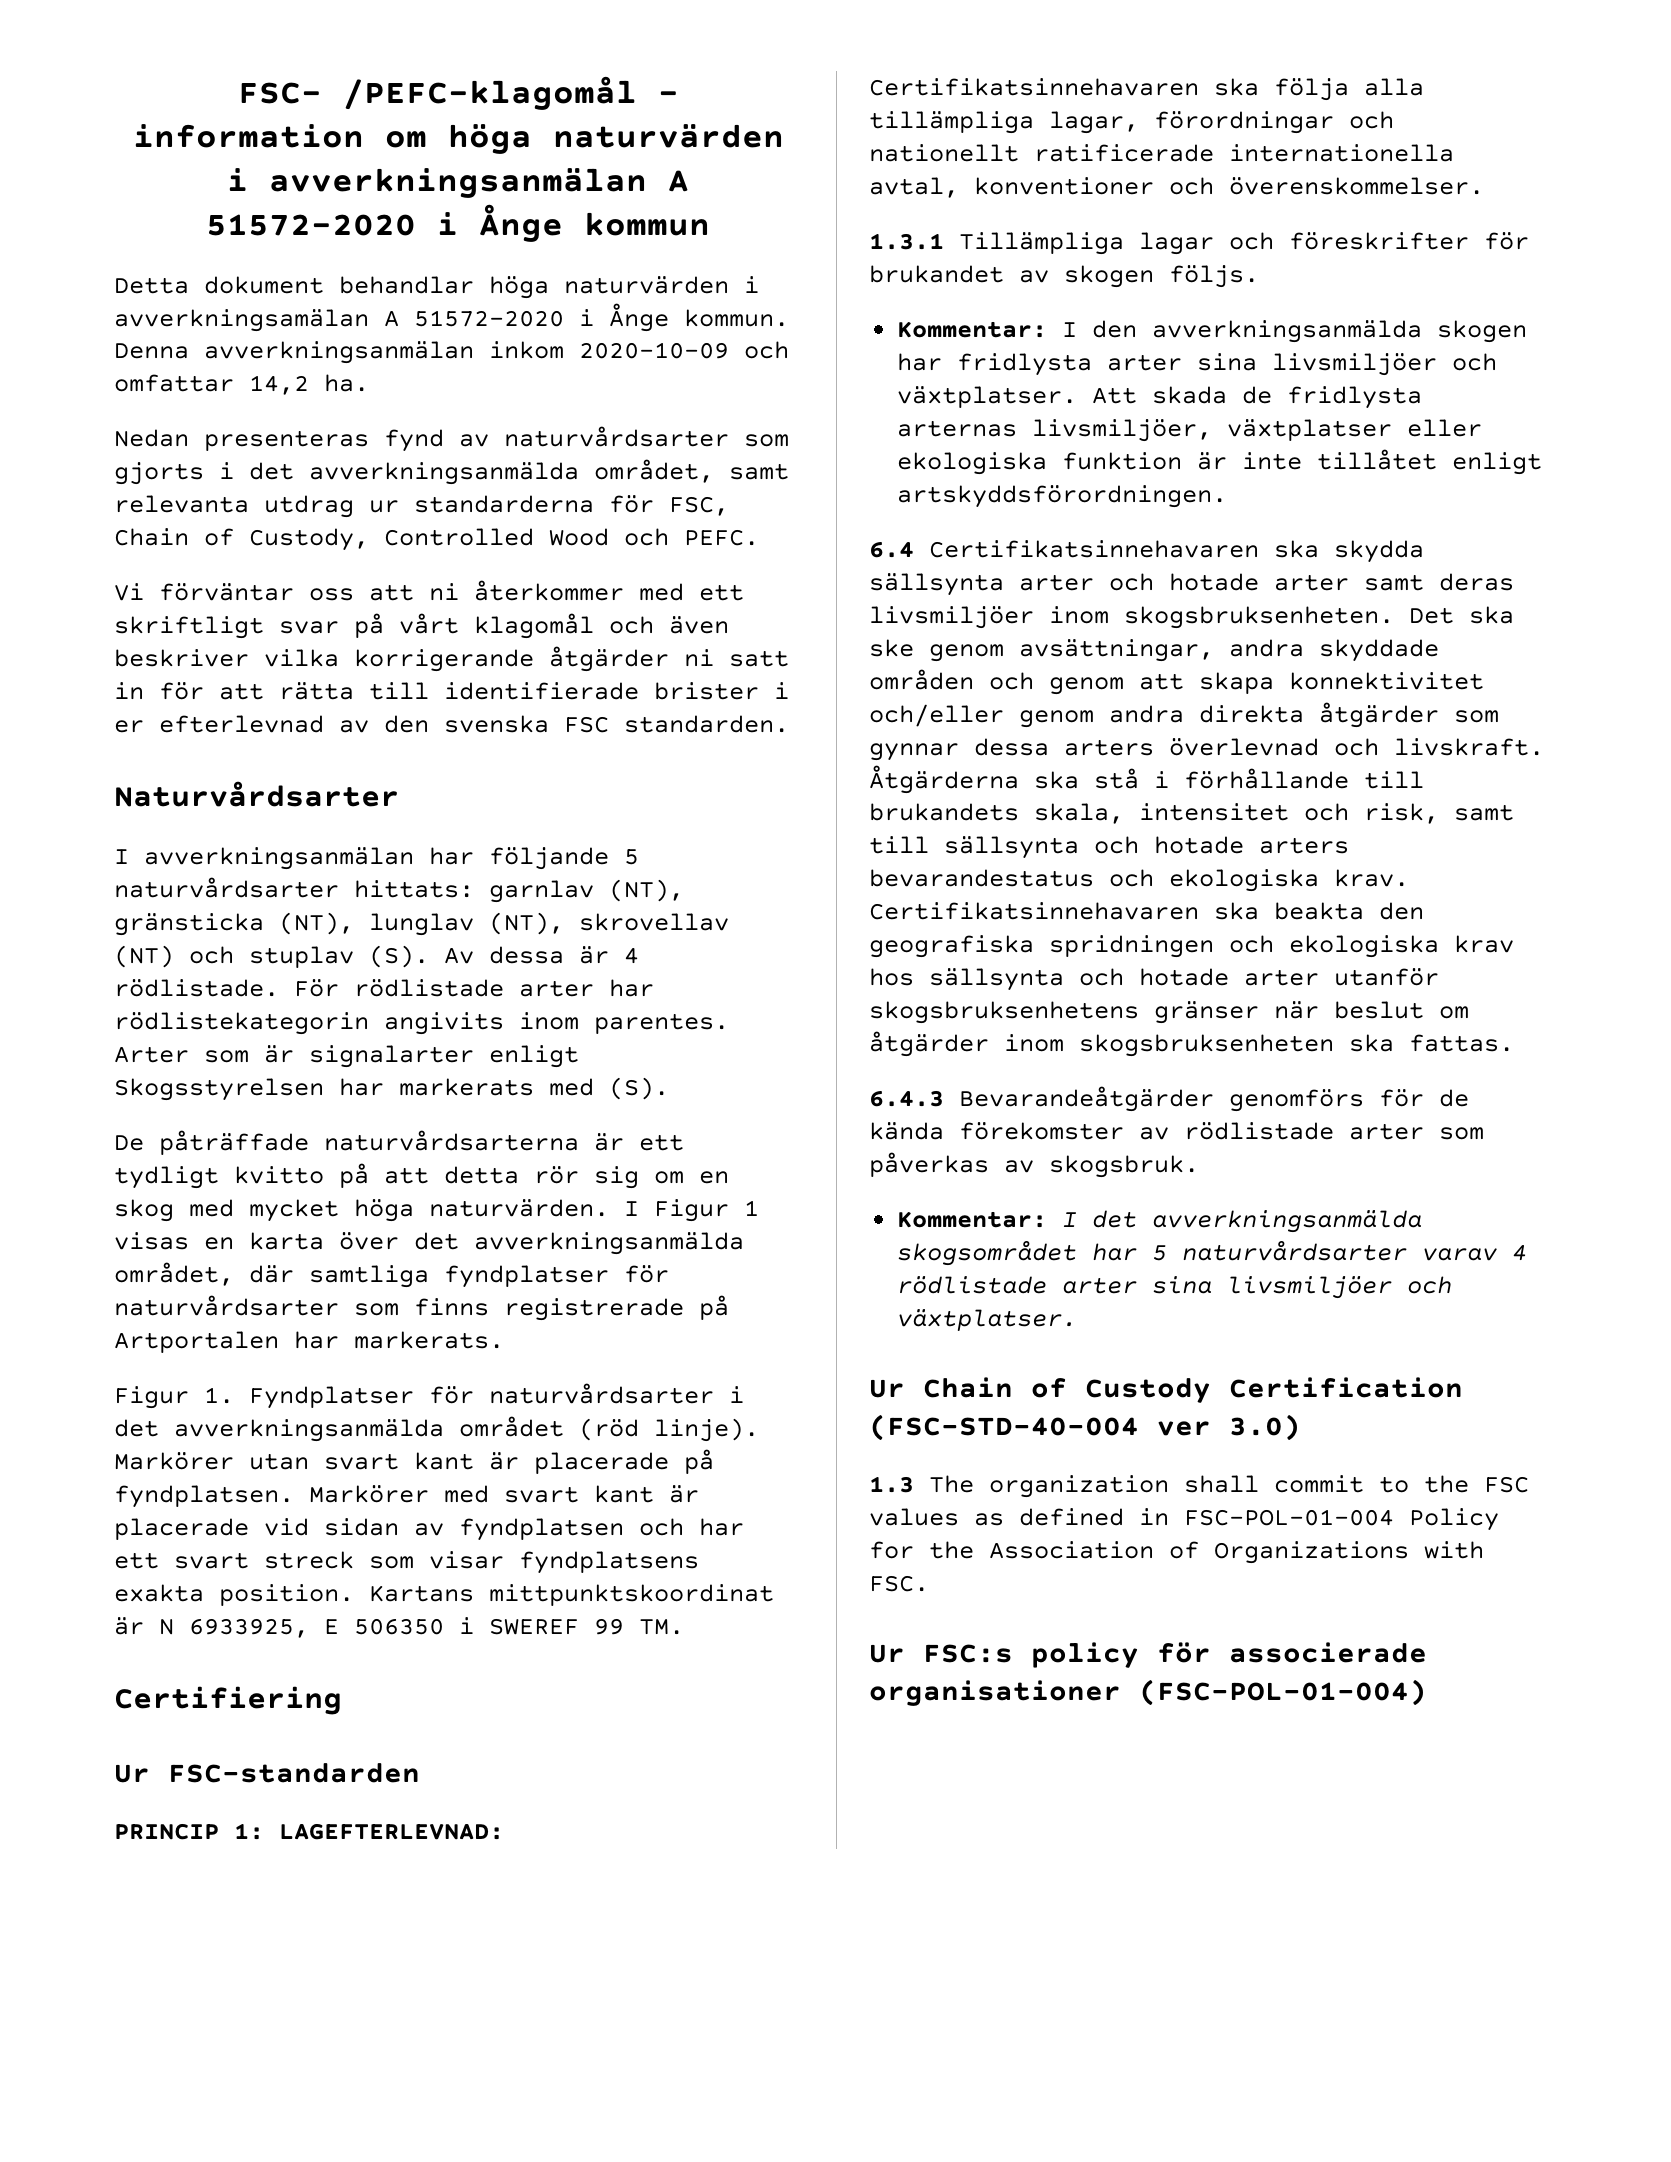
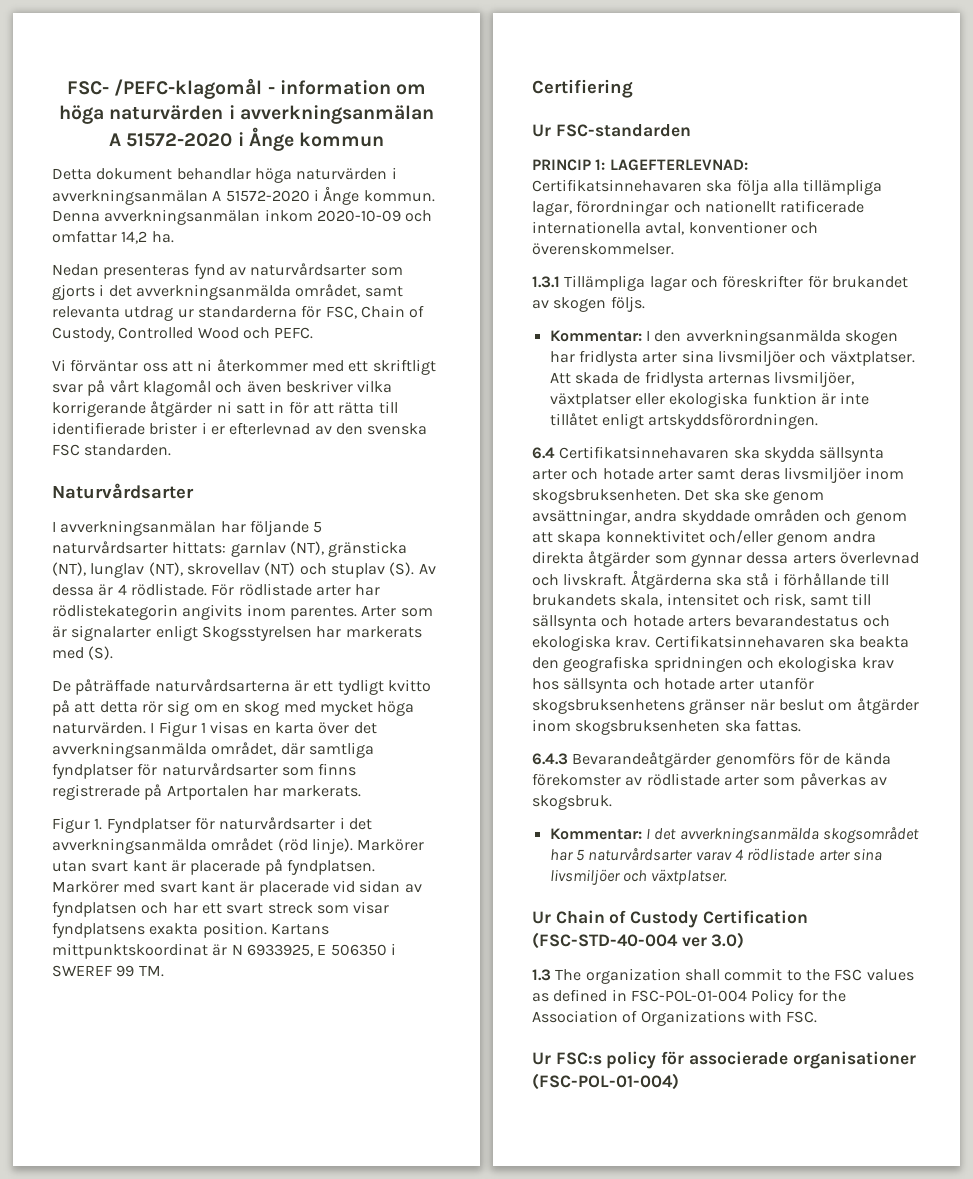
[114,309,369,332] avverkningsamälan -> [52,189,208,205] avverkningsanmälan

